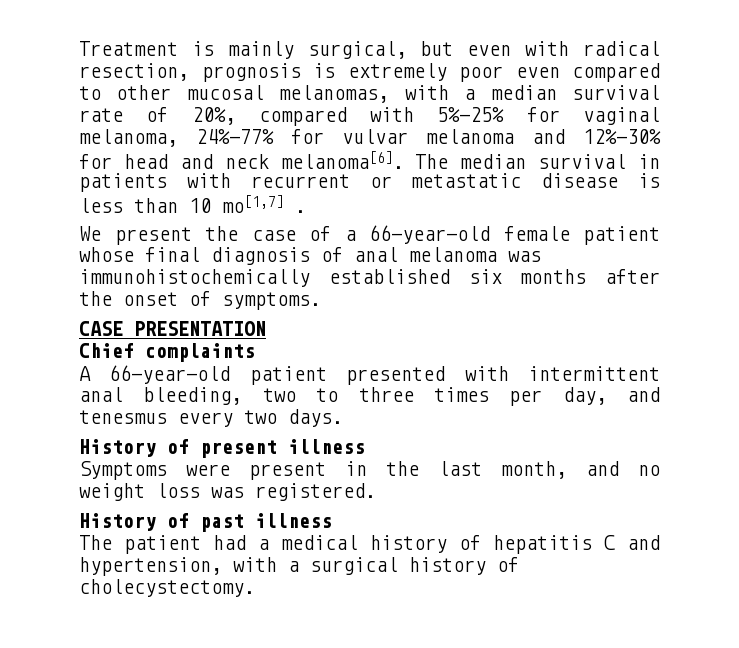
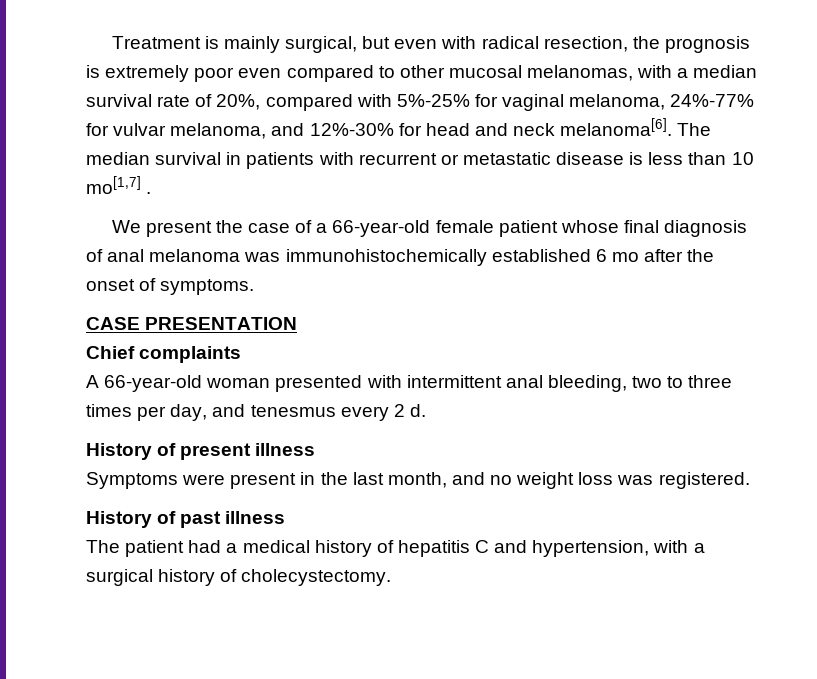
(189, 72) none -> [632,36,660,49] the
[426,129,514,144] melanoma -> [170,123,267,139] melanoma,
[468,269,587,284] six months -> [595,249,639,262] 6 mo
[249,366,327,385] patient -> [206,378,271,388] woman
[244,409,343,427] two days. -> [393,404,426,417] 2 d.

